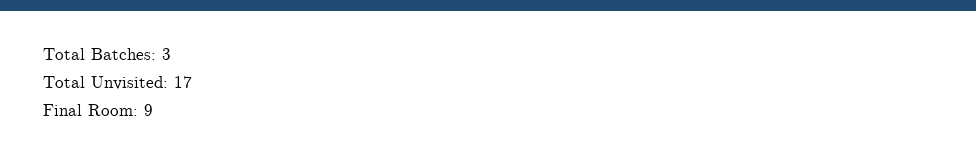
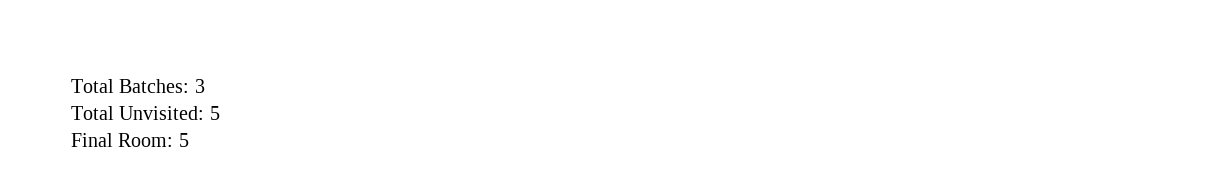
[174,76,192,88] 17 -> [209,106,220,120] 5
[144,104,153,116] 9 -> [178,133,189,147] 5

